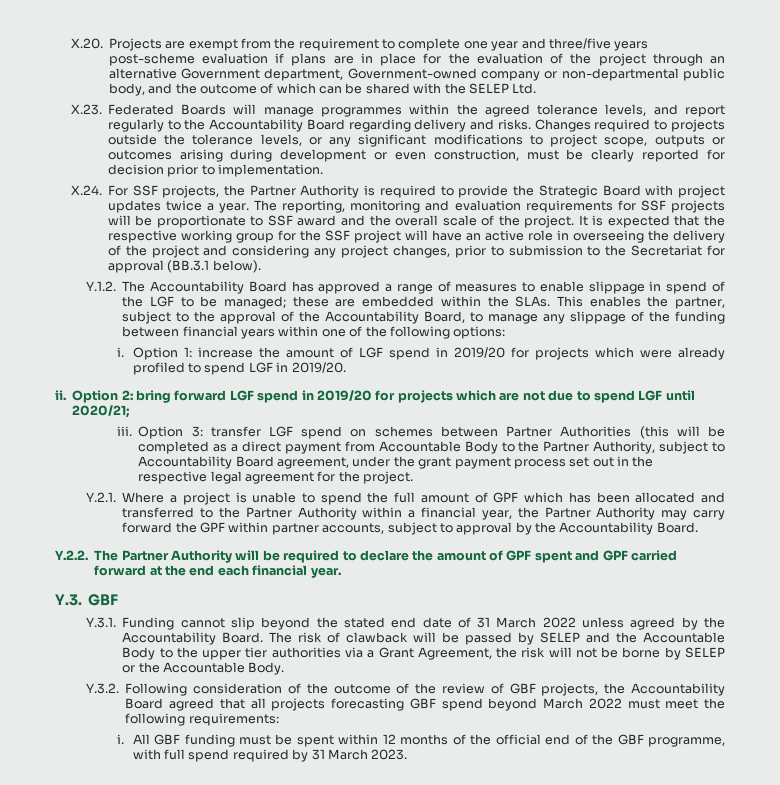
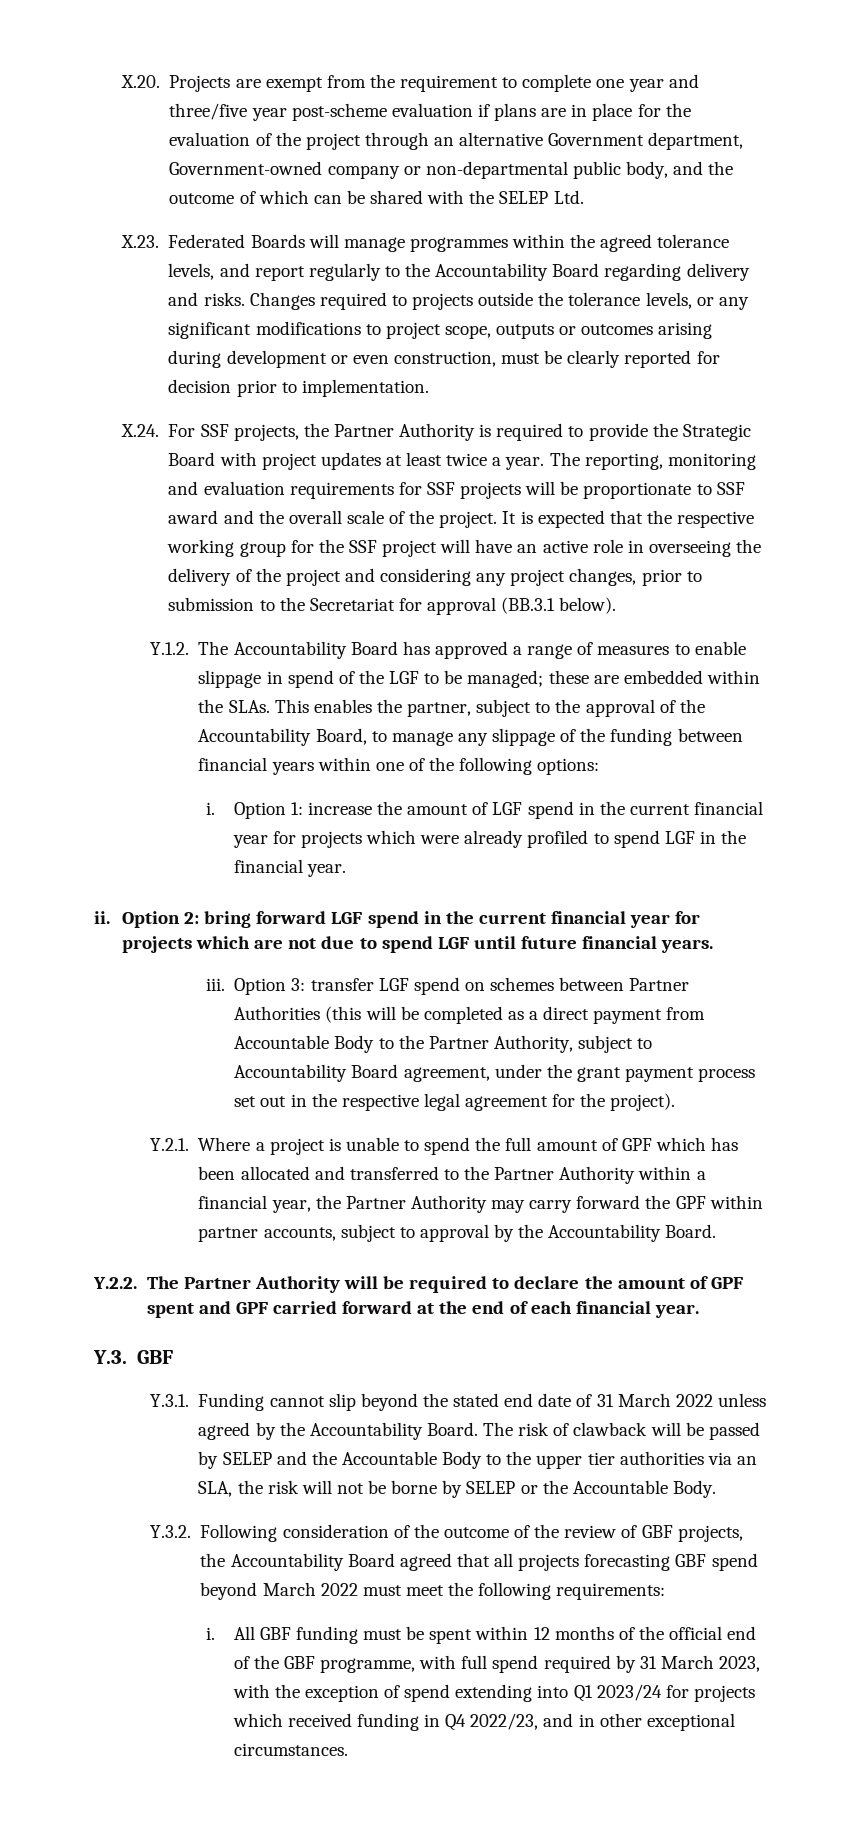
[614,41,649,51] years -> [251,108,287,121] year
(161, 206) none -> [385,452,443,466] at least
[453,347,505,358] 2019/20 -> [599,801,764,815] [232,835,268,848] the current financial year
[291,362,346,373] 2019/20. -> [721,830,747,844] [233,859,346,877] the financial year.
[316,390,372,401] 2019/20 -> [445,911,671,928] the current financial year
[72,405,131,418] 2020/21; -> [521,936,714,953] future financial years.
[363,471,414,484] project. -> [610,1093,676,1111] project).
(215, 570) none -> [509,1301,528,1314] of
[367,647,492,660] a Grant Agreement, -> [736,1456,757,1465] [198,1481,233,1497] an SLA,
[371,749,408,760] 2023. -> [719,1656,761,1672] [232,1684,756,1702] [232,1713,735,1731] [233,1743,348,1756] 2023, with the exception of spend extending into Q1 2023/24 for projects which received funding in Q4 2022/23, and in other exceptional circumstances.

